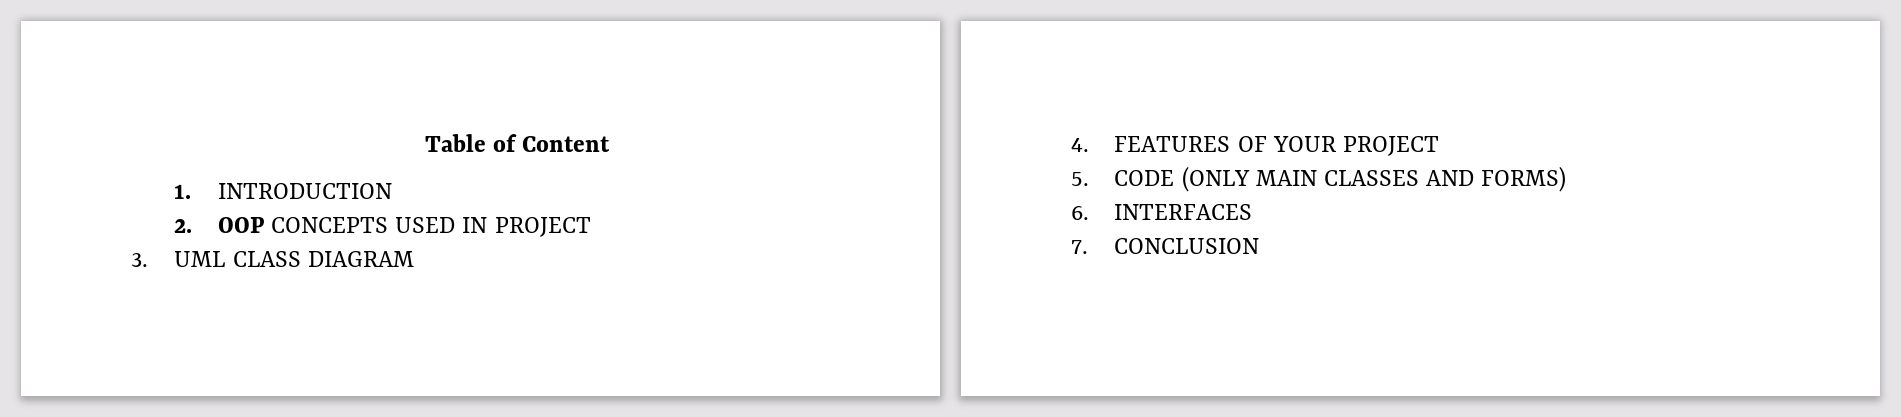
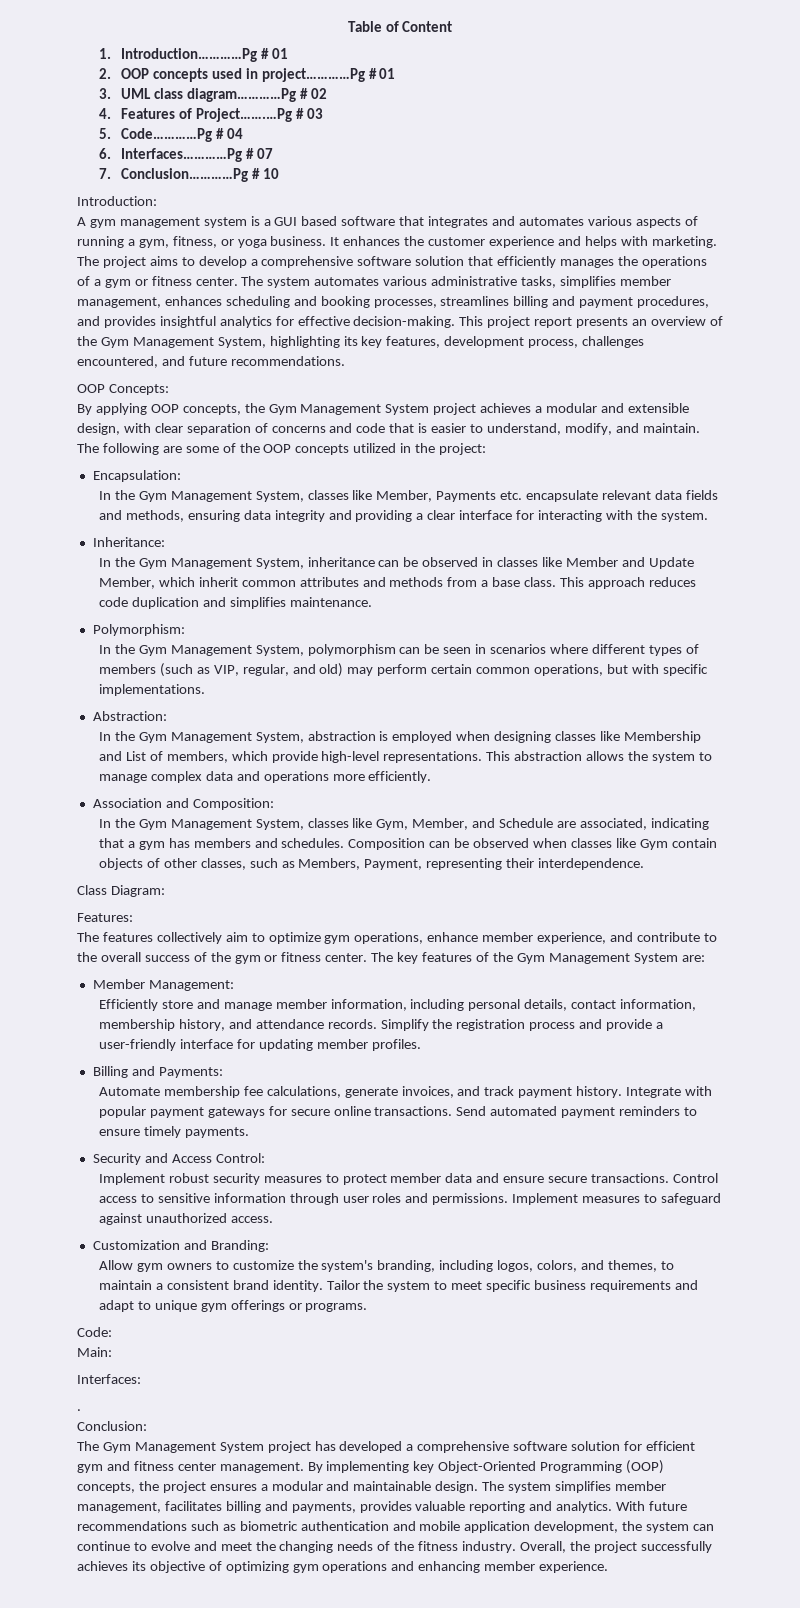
[217,183,392,199] INTRODUCTION -> [120,48,288,62] Introduction…………Pg # 01
[271,217,591,237] [131,251,414,267] [1071,136,1439,156] [1071,166,1567,192] [1071,204,1253,220] [1071,238,1260,254] CONCEPTS USED IN PROJECT // 3. UML CLASS DIAGRAM // 4. FEATURES OF YOUR PROJECT // 5. CODE (ONLY MAIN CLASSES AND FORMS) // 6. INTERFACES // 7. CONCLUSION -> [152,68,396,82] [98,88,327,102] [98,108,323,122] [98,128,243,142] [98,148,273,162] [98,168,279,182] [77,196,157,206] [77,216,698,228] [77,236,717,248] [77,256,707,268] [77,276,671,288] [77,296,710,308] [77,316,723,328] [77,336,645,348] [77,356,345,368] [77,384,169,395] [77,403,689,415] [77,423,700,435] [77,443,487,455] [92,470,181,482] [98,490,718,502] [98,510,708,522] [92,537,165,547] [98,557,694,569] [98,577,696,589] [98,597,372,609] [92,624,185,636] [98,644,699,656] [98,663,708,677] [98,684,205,696] [92,711,167,721] [98,731,701,743] [98,751,712,763] [98,771,432,783] [92,798,274,810] [98,818,709,830] [98,838,717,850] [98,858,645,870] [77,885,165,897] [77,913,133,922] [77,932,717,944] [77,952,705,964] [92,979,234,991] [98,999,697,1011] [98,1019,664,1031] [98,1039,421,1051] [92,1066,223,1078] [98,1086,713,1098] [98,1106,698,1118] [98,1126,249,1138] [92,1153,265,1165] [98,1173,718,1185] [98,1193,721,1205] [98,1213,273,1225] [92,1240,269,1252] [98,1260,674,1272] [98,1280,698,1292] [98,1300,368,1312] [77,1327,112,1337] [77,1347,112,1357] [77,1374,141,1384] [77,1409,81,1411] [77,1421,147,1431] [77,1441,695,1453] [77,1460,665,1474] [77,1481,666,1493] [77,1501,688,1513] [77,1521,715,1533] [77,1541,712,1553] [77,1561,609,1573] concepts used in project…………Pg # 01 // 3. UML class diagram…………Pg # 02 // 4. Features of Project…….…Pg # 03 // 5. Code…………Pg # 04 // 6. Interfaces…………Pg # 07 // 7. Conclusion…………Pg # 10 // Introduction: // A gym management system is a GUI based software that integrates and automates various aspects of running a gym, fitness, or yoga business. It enhances the customer experience and helps with marketing. The project aims to develop a comprehensive software solution that efficiently manages the operations of a gym or fitness center. The system automates various administrative tasks, simplifies member management, enhances scheduling and booking processes, streamlines billing and payment procedures, and provides insightful analytics for effective decision-making. This project report presents an overview of the Gym Management System, highlighting its key features, development process, challenges encountered, and future recommendations. // OOP Concepts: // By applying OOP concepts, the Gym Management System project achieves a modular and extensible design, with clear separation of concerns and code that is easier to understand, modify, and maintain. The following are some of the OOP concepts utilized in the project: // Encapsulation: // In the Gym Management System, classes like Member, Payments etc. encapsulate relevant data fields and methods, ensuring data integrity and providing a clear interface for interacting with the system. // Inheritance: // In the Gym Management System, inheritance can be observed in classes like Member and Update Member, which inherit common attributes and methods from a base class. This approach reduces code duplication and simplifies maintenance. // Polymorphism: // In the Gym Management System, polymorphism can be seen in scenarios where different types of members (such as VIP, regular, and old) may perform certain common operations, but with specific implementations. // Abstraction: // In the Gym Management System, abstraction is employed when designing classes like Membership and List of members, which provide high-level representations. This abstraction allows the system to manage complex data and operations more efficiently. // Association and Composition: // In the Gym Management System, classes like Gym, Member, and Schedule are associated, indicating that a gym has members and schedules. Composition can be observed when classes like Gym contain objects of other classes, such as Members, Payment, representing their interdependence. // Class Diagram: // Features: // The features collectively aim to optimize gym operations, enhance member experience, and contribute to the overall success of the gym or fitness center. The key features of the Gym Management System are: // Member Management: // Efficiently store and manage member information, including personal details, contact information, membership history, and attendance records. Simplify the registration process and provide a user-friendly interface for updating member profiles. // Billing and Payments: // Automate membership fee calculations, generate invoices, and track payment history. Integrate with popular payment gateways for secure online transactions. Send automated payment reminders to ensure timely payments. // Security and Access Control: // Implement robust security measures to protect member data and ensure secure transactions. Control access to sensitive information through user roles and permissions. Implement measures to safeguard against unauthorized access. // Customization and Branding: // Allow gym owners to customize the system's branding, including logos, colors, and themes, to maintain a consistent brand identity. Tailor the system to meet specific business requirements and adapt to unique gym offerings or programs. // Code: // Main: // Interfaces: // . // Conclusion: // The Gym Management System project has developed a comprehensive software solution for efficient gym and fitness center management. By implementing key Object-Oriented Programming (OOP) concepts, the project ensures a modular and maintainable design. The system simplifies member management, facilitates billing and payments, provides valuable reporting and analytics. With future recommendations such as biometric authentication and mobile application development, the system can continue to evolve and meet the changing needs of the fitness industry. Overall, the project successfully achieves its objective of optimizing gym operations and enhancing member experience.

